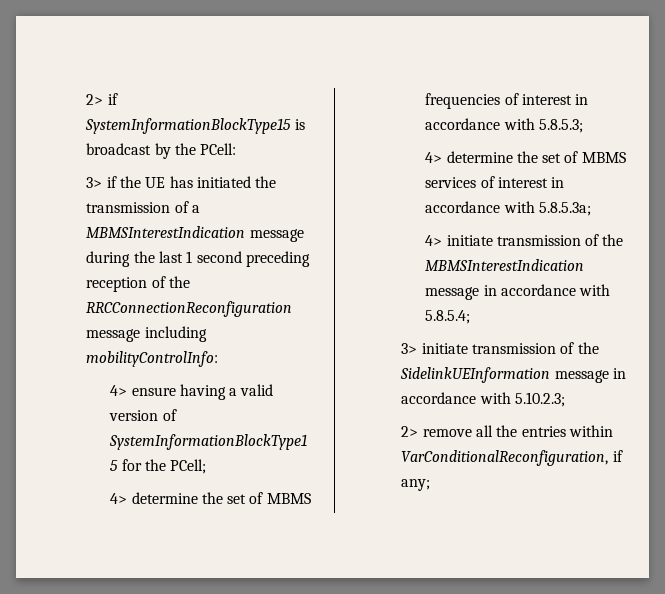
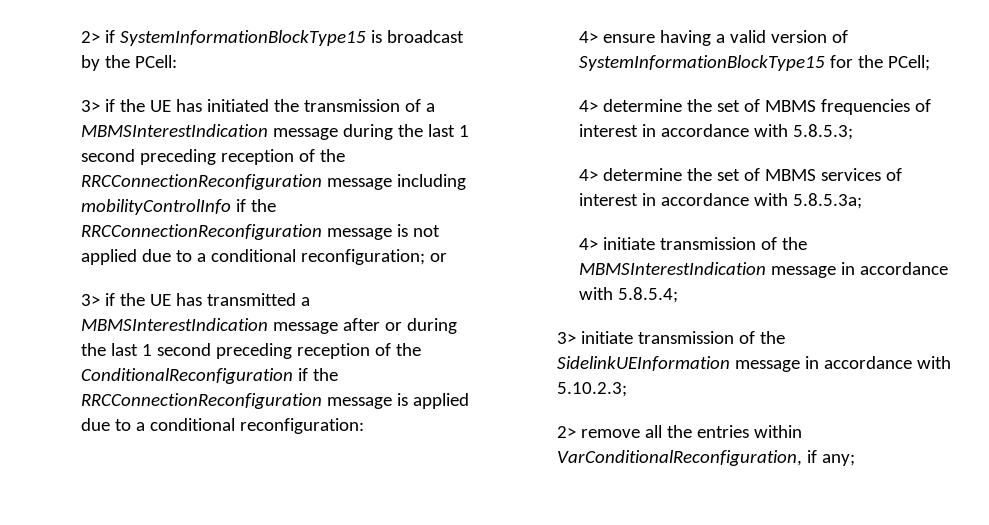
[86,351,219,367] mobilityControlInfo: -> [80,199,276,215] [80,224,440,240] [80,249,447,265] [80,293,310,306] [80,318,457,334] [80,343,421,359] [80,368,338,384] [80,393,469,409] [80,418,364,434] mobilityControlInfo if the RRCConnectionReconfiguration message is not applied due to a conditional reconfiguration; or // 3> if the UE has transmitted a MBMSInterestIndication message after or during the last 1 second preceding reception of the ConditionalReconfiguration if the RRCConnectionReconfiguration message is applied due to a conditional reconfiguration:

